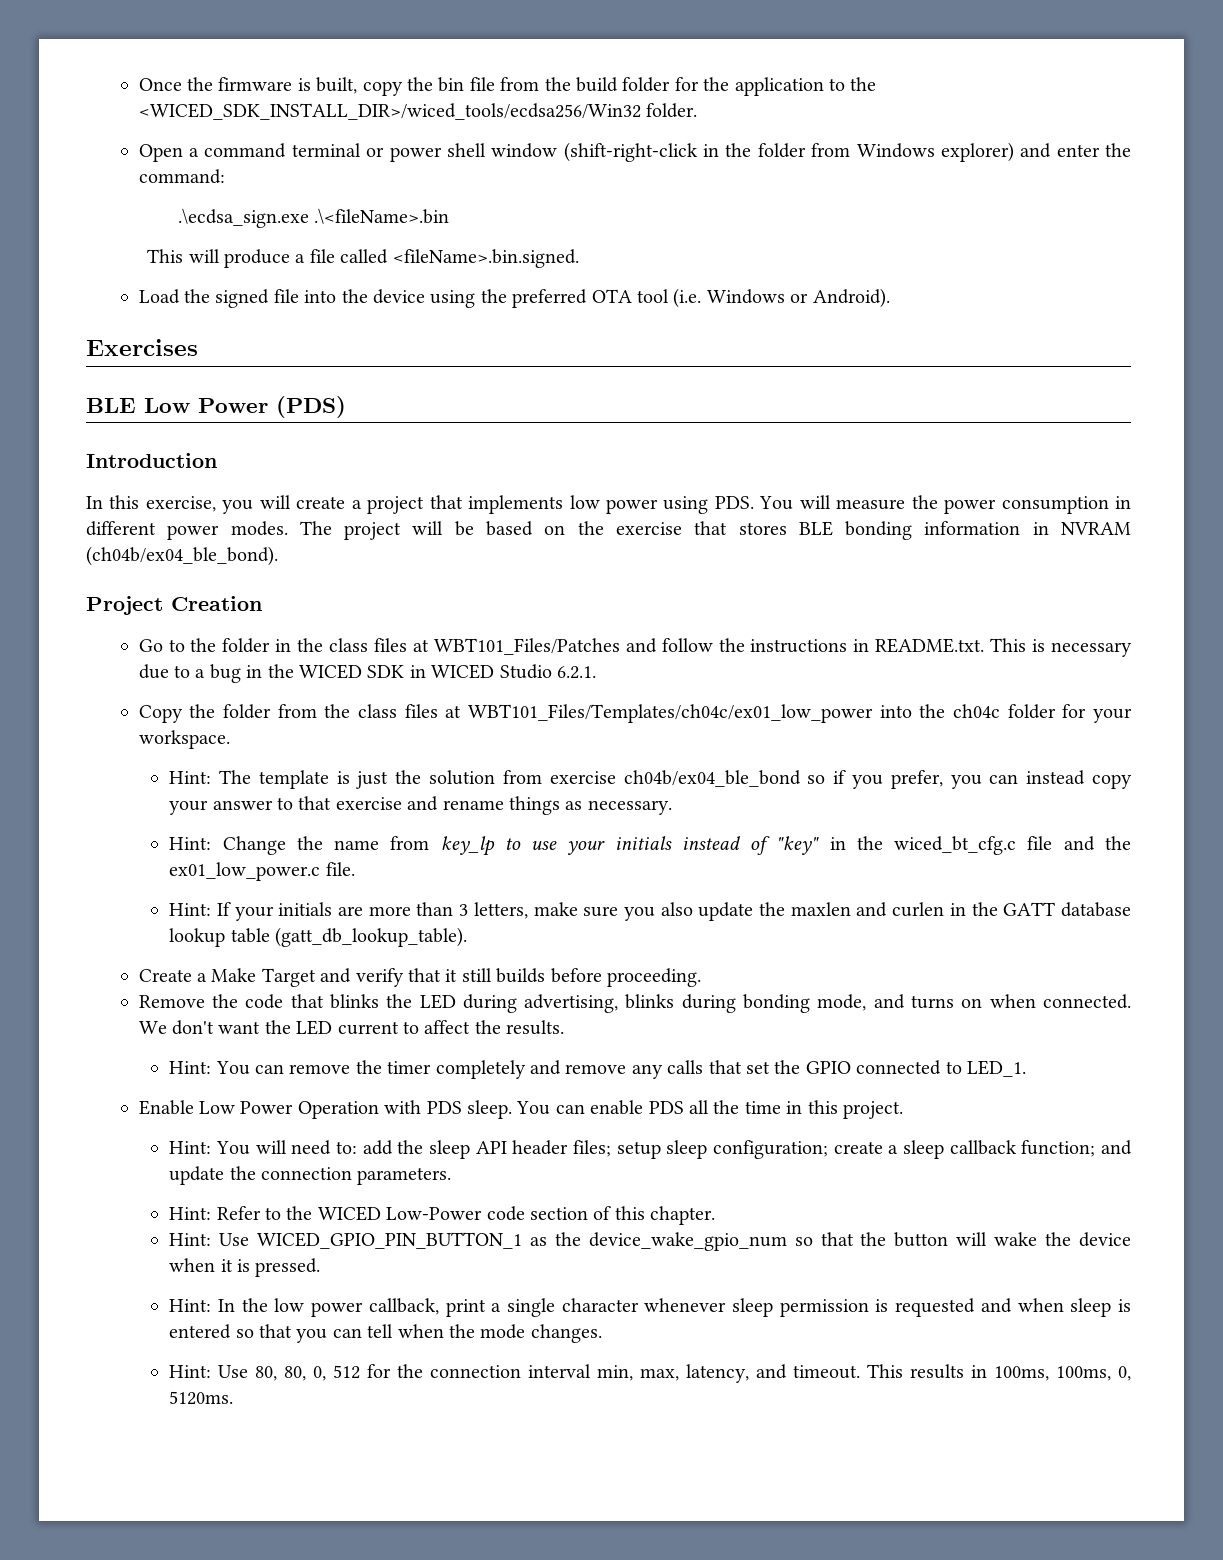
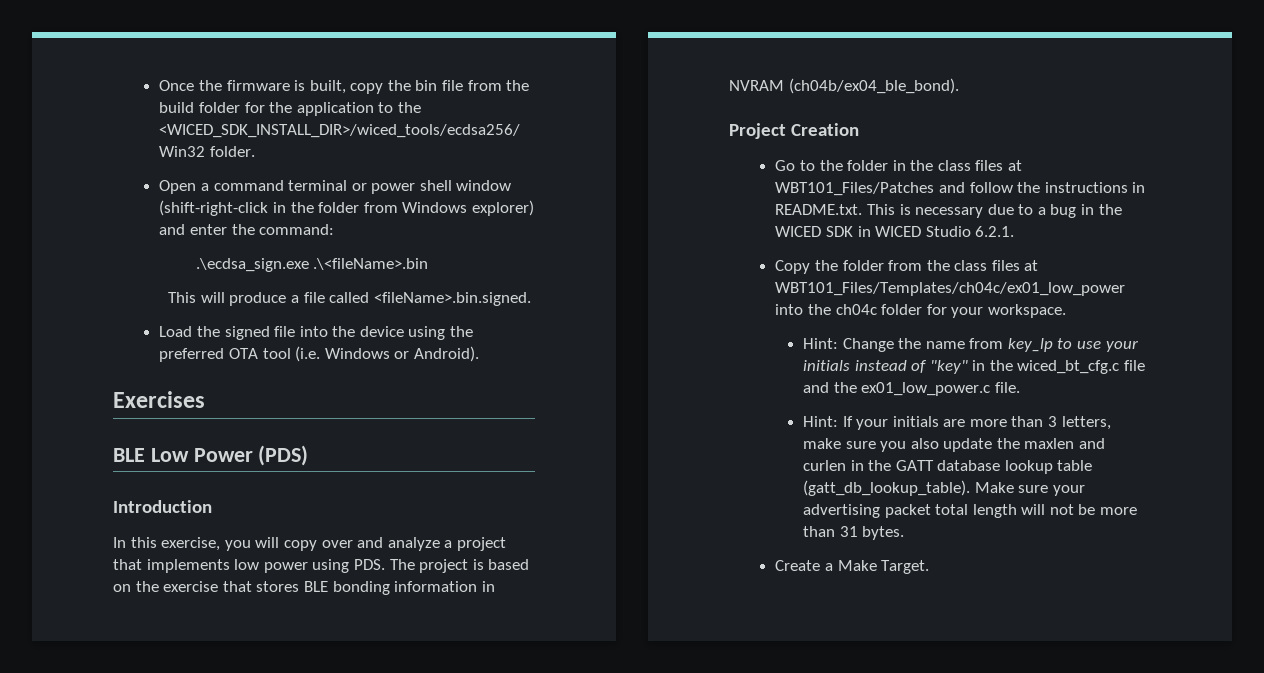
[296,496,346,509] create -> [283,537,440,551] copy over and analyze
[759,495,1132,514] [86,521,474,540] You will measure the power consumption in different power modes. The project will be -> [389,559,484,573] The project is
[169,770,1132,789] [169,796,672,815] // Hint: The template is just the solution from exercise ch04b/ex04_ble_bond so if you prefer, you can instead copy your answer to that exercise and rename things as necessary. -> (1066, 311) none
[138,968,702,987] [138,994,1131,1013] [138,1020,565,1035] [169,1060,1027,1079] [138,1100,904,1119] [169,1140,1132,1159] [169,1166,452,1185] [169,1206,716,1225] [169,1232,1132,1251] [169,1258,321,1277] [169,1298,1131,1317] [169,1324,602,1343] [169,1364,1131,1383] [169,1391,234,1405] // Create a Make Target and verify that it still builds before proceeding. // Remove the code that blinks the LED during advertising, blinks during bonding mode, and turns on when connected. We don't want the LED current to affect the results. // Hint: You can remove the timer completely and remove any calls that set the GPIO connected to LED_1. // Enable Low Power Operation with PDS sleep. You can enable PDS all the time in this project. // Hint: You will need to: add the sleep API header files; setup sleep configuration; create a sleep callback function; and update the connection parameters. // Hint: Refer to the WICED Low-Power code section of this chapter. // Hint: Use WICED_GPIO_PIN_BUTTON_1 as the device_wake_gpio_num so that the button will wake the device when it is pressed. // Hint: In the low power callback, print a single character whenever sleep permission is requested and when sleep is entered so that you can tell when the mode changes. // Hint: Use 80, 80, 0, 512 for the connection interval min, max, latency, and timeout. This results in 100ms, 100ms, 0, 5120ms. -> [974,482,1085,496] [802,504,1138,518] [802,526,905,540] [775,560,930,574] Make sure your advertising packet total length will not be more than 31 bytes. // Create a Make Target.

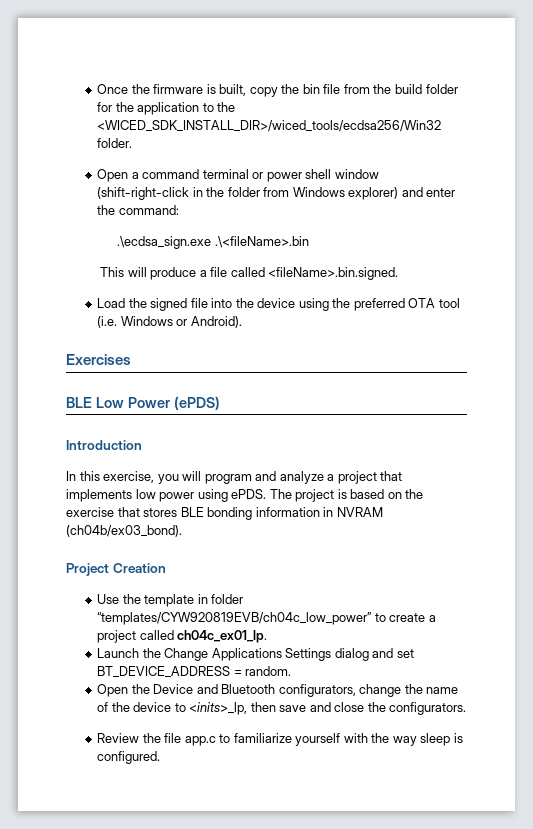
[258,445,309,466] (PDS) -> [173,396,220,410] (ePDS)
[283,540,353,551] copy over -> [204,474,252,484] program
[353,559,385,570] PDS. -> [231,489,267,499] ePDS.
[788,78,959,94] (ch04b/ex04_ble_bond). -> [66,525,182,537] (ch04b/ex03_bond).
[775,160,1023,171] [775,182,1146,196] [775,204,1122,218] [775,226,1015,237] [775,260,1039,274] [775,282,1126,296] [775,304,1066,318] [802,338,1138,352] [802,360,1146,374] [802,382,1020,396] [802,416,1111,430] [802,438,1106,452] [802,460,1093,474] [802,480,1085,496] [802,504,1138,518] [802,526,905,540] [775,560,930,574] Go to the folder in the class files at WBT101_Files/Patches and follow the instructions in README.txt. This is necessary due to a bug in the WICED SDK in WICED Studio 6.2.1. // Copy the folder from the class files at WBT101_Files/Templates/ch04c/ex01_low_power into the ch04c folder for your workspace. // Hint: Change the name from key_lp to use your initials instead of "key" in the wiced_bt_cfg.c file and the ex01_low_power.c file. // Hint: If your initials are more than 3 letters, make sure you also update the maxlen and curlen in the GATT database lookup table (gatt_db_lookup_table). Make sure your advertising packet total length will not be more than 31 bytes. // Create a Make Target. -> [97,594,244,607] [97,612,436,625] [97,630,268,643] [97,648,414,661] [97,666,292,678] [97,684,459,697] [97,702,467,715] [97,733,464,746] [97,751,161,764] Use the template in folder “templates/CYW920819EVB/ch04c_low_power” to create a project called ch04c_ex01_lp. // Launch the Change Applications Settings dialog and set BT_DEVICE_ADDRESS = random. // Open the Device and Bluetooth configurators, change the name of the device to <inits>_lp, then save and close the configurators. // Review the file app.c to familiarize yourself with the way sleep is configured.

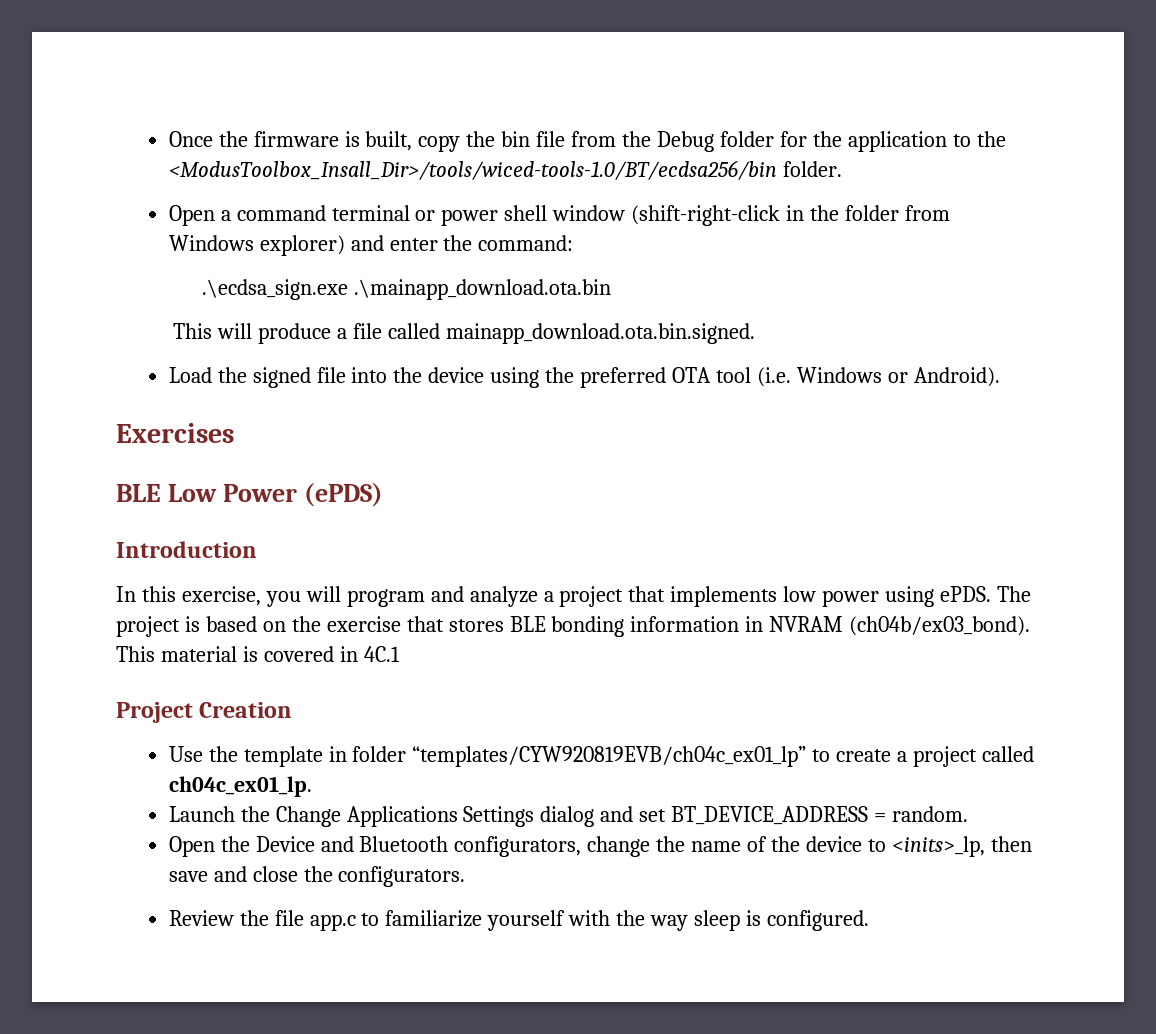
[395,84,423,94] build -> [657,131,715,152] Debug
[97,120,442,132] <WICED_SDK_INSTALL_DIR>/wiced_tools/ecdsa256/Win32 -> [168,160,777,180] <ModusToolbox_Insall_Dir>/tools/wiced-tools-1.0/BT/ecdsa256/bin
[214,236,309,248] .\<fileName>.bin -> [353,279,611,300] .\mainapp_download.ota.bin
[268,267,399,280] <fileName>.bin.signed. -> [445,323,755,344] mainapp_download.ota.bin.signed.
(182, 531) none -> [116,646,400,662] This material is covered in 4C.1
[97,612,373,625] “templates/CYW920819EVB/ch04c_low_power” -> [412,746,807,767] “templates/CYW920819EVB/ch04c_ex01_lp”

